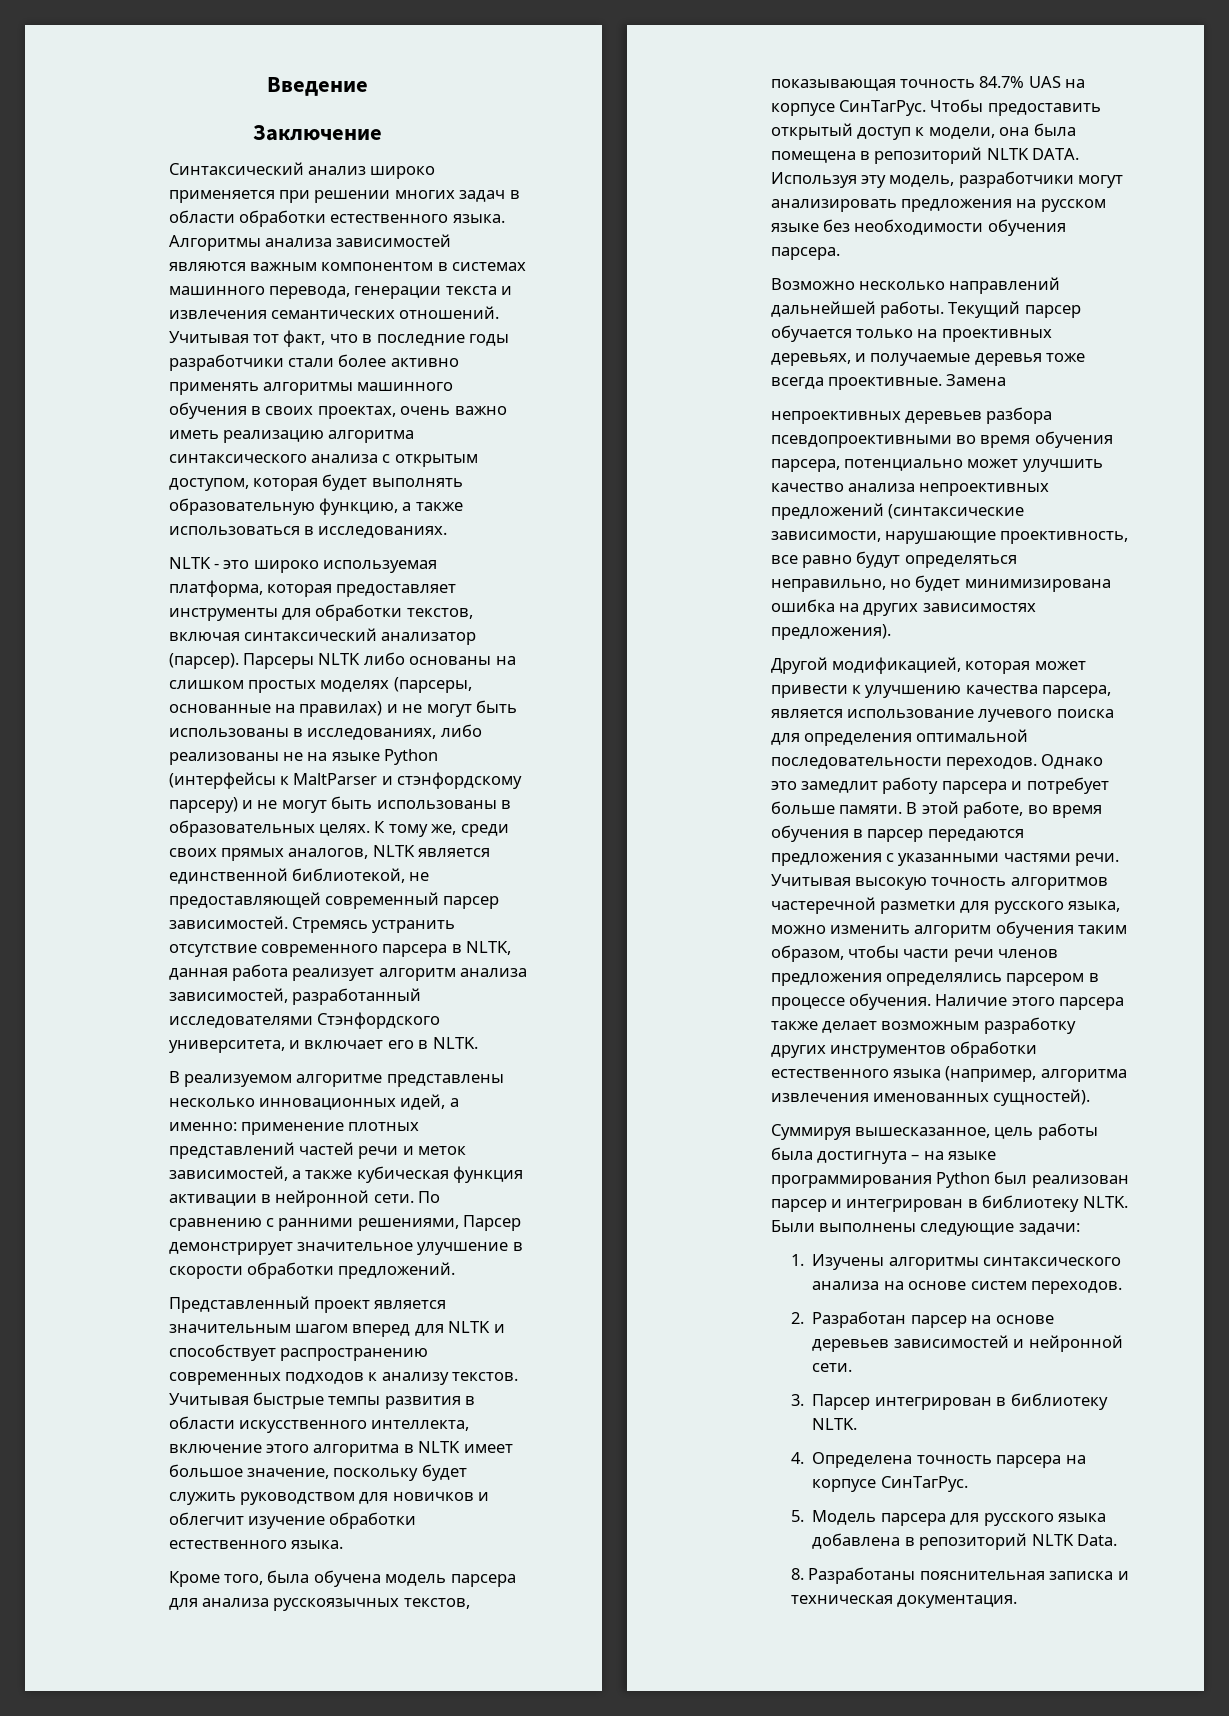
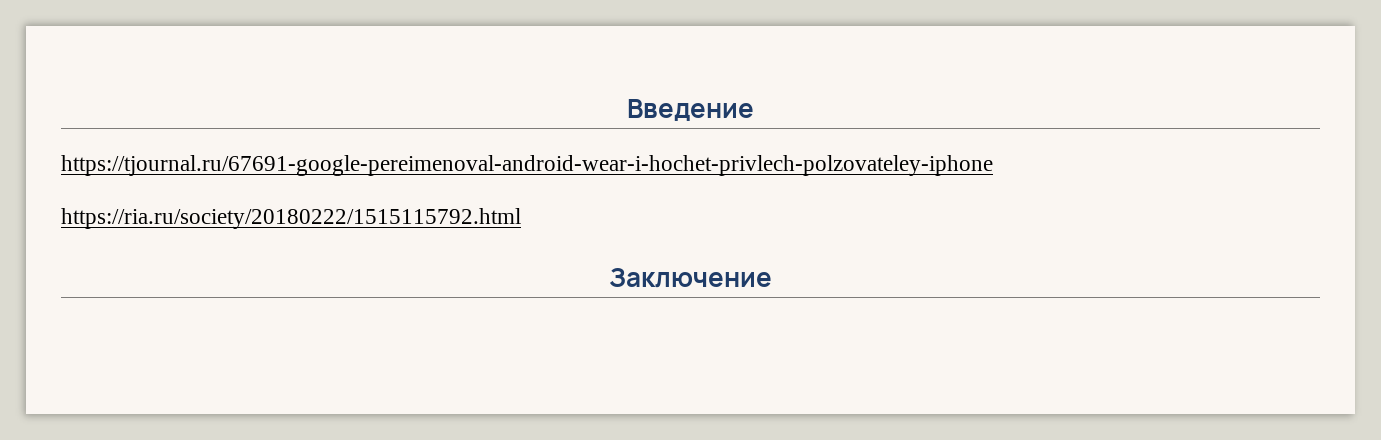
(368, 86) none -> [61,155,993,176] [61,208,521,229] // https://tjournal.ru/67691-google-pereimenoval-android-wear-i-hochet-privlech-polzovateley-iphone // https://ria.ru/society/20180222/1515115792.html
[168,162,436,179] [168,190,520,203] [168,210,505,227] [168,234,452,251] [168,262,527,271] [168,286,513,299] [168,306,500,319] [168,330,510,347] [168,354,459,371] [168,382,454,395] [168,402,507,419] [168,430,415,443] [168,454,478,467] [168,474,463,491] [168,498,463,515] [168,526,448,538] [168,557,438,573] [168,580,457,597] [168,604,473,621] [168,628,477,645] [168,652,516,669] [168,677,472,693] [168,700,518,717] [168,724,482,740] [168,749,439,765] [168,772,523,789] [168,796,512,813] [168,820,509,837] [168,845,491,861] [168,868,430,884] [168,892,500,909] [168,916,456,933] [168,941,512,957] [168,964,528,981] [168,988,421,1005] [168,1012,440,1029] [168,1037,478,1053] [168,1071,504,1087] [168,1094,459,1110] [168,1122,420,1135] [168,1142,467,1159] [168,1166,524,1183] [168,1190,441,1207] [168,1215,522,1231] [168,1242,523,1255] [168,1262,456,1279] [168,1296,447,1313] [168,1321,505,1337] [168,1344,428,1361] [168,1372,519,1385] [168,1392,476,1409] [168,1416,470,1433] [168,1441,513,1457] [168,1464,467,1481] [168,1492,490,1505] [168,1512,417,1529] [168,1540,343,1549] [168,1570,516,1587] [168,1598,470,1611] [770,76,1086,91] [770,99,1101,116] [770,123,1076,140] [770,147,1080,164] [770,171,1124,188] [770,199,1106,212] [770,219,1066,236] [770,247,840,260] [770,277,1061,294] [770,301,1081,318] [770,325,1052,342] [770,353,1086,366] [770,374,1007,390] [770,407,1053,424] [770,431,1113,448] [770,459,1103,472] [770,483,1050,496] [770,503,1024,520] [770,531,1129,544] [770,551,1017,568] [770,575,1111,592] [770,599,1036,616] [770,624,891,640] [770,657,1086,674] [770,685,1112,698] [770,709,1114,722] [770,729,1029,746] [770,754,1104,770] [770,777,1109,794] [770,801,1103,818] [770,825,1024,842] [770,853,1120,866] [770,874,1108,890] [770,897,1121,914] [770,921,1128,938] [770,945,1059,962] [770,973,1099,986] [770,993,1125,1010] [770,1017,1076,1034] [770,1041,1038,1058] [770,1066,1127,1082] [770,1089,1091,1106] [770,1123,1098,1140] [770,1147,997,1164] [770,1171,1129,1188] [770,1195,1128,1212] [770,1220,1080,1236] [791,1254,1122,1270] [812,1281,1123,1294] [791,1311,1054,1328] [812,1335,1123,1352] [812,1363,853,1372] [791,1393,1108,1410] [812,1418,858,1430] [791,1452,1086,1468] [812,1476,968,1492] [791,1510,1107,1526] [812,1533,1118,1550] [791,1567,1129,1584] [791,1595,1018,1608] // Синтаксический анализ широко применяется при решении многих задач в области обработки естественного языка. Алгоритмы анализа зависимостей являются важным компонентом в системах машинного перевода, генерации текста и извлечения семантических отношений. Учитывая тот факт, что в последние годы разработчики стали более активно применять алгоритмы машинного обучения в своих проектах, очень важно иметь реализацию алгоритма синтаксического анализа с открытым доступом, которая будет выполнять образовательную функцию, а также использоваться в исследованиях. // NLTK - это широко используемая платформа, которая предоставляет инструменты для обработки текстов, включая синтаксический анализатор (парсер). Парсеры NLTK либо основаны на слишком простых моделях (парсеры, основанные на правилах) и не могут быть использованы в исследованиях, либо реализованы не на языке Python (интерфейсы к MaltParser и стэнфордскому парсеру) и не могут быть использованы в образовательных целях. К тому же, среди своих прямых аналогов, NLTK является единственной библиотекой, не предоставляющей современный парсер зависимостей. Стремясь устранить отсутствие современного парсера в NLTK, данная работа реализует алгоритм анализа зависимостей, разработанный исследователями Стэнфордского университета, и включает его в NLTK. // В реализуемом алгоритме представлены несколько инновационных идей, а именно: применение плотных представлений частей речи и меток зависимостей, а также кубическая функция активации в нейронной сети. По сравнению с ранними решениями, Парсер демонстрирует значительное улучшение в скорости обработки предложений. // Представленный проект является значительным шагом вперед для NLTK и способствует распространению современных подходов к анализу текстов. Учитывая быстрые темпы развития в области искусственного интеллекта, включение этого алгоритма в NLTK имеет большое значение, поскольку будет служить руководством для новичков и облегчит изучение обработки естественного языка. // Кроме того, была обучена модель парсера для анализа русскоязычных текстов, показывающая точность 84.7% UAS на корпусе СинТагРус. Чтобы предоставить открытый доступ к модели, она была помещена в репозиторий NLTK DATA. Используя эту модель, разработчики могут анализировать предложения на русском языке без необходимости обучения парсера. // Возможно несколько направлений дальнейшей работы. Текущий парсер обучается только на проективных деревьях, и получаемые деревья тоже всегда проективные. Замена // непроективных деревьев разбора псевдопроективными во время обучения парсера, потенциально может улучшить качество анализа непроективных предложений (синтаксические зависимости, нарушающие проективность, все равно будут определяться неправильно, но будет минимизирована ошибка на других зависимостях предложения). // Другой модификацией, которая может привести к улучшению качества парсера, является использование лучевого поиска для определения оптимальной последовательности переходов. Однако это замедлит работу парсера и потребует больше памяти. В этой работе, во время обучения в парсер передаются предложения с указанными частями речи. Учитывая высокую точность алгоритмов частеречной разметки для русского языка, можно изменить алгоритм обучения таким образом, чтобы части речи членов предложения определялись парсером в процессе обучения. Наличие этого парсера также делает возможным разработку других инструментов обработки естественного языка (например, алгоритма извлечения именованных сущностей). // Суммируя вышесказанное, цель работы была достигнута – на языке программирования Python был реализован парсер и интегрирован в библиотеку NLTK. Были выполнены следующие задачи: // 1. Изучены алгоритмы синтаксического анализа на основе систем переходов. // 2. Разработан парсер на основе деревьев зависимостей и нейронной сети. // 3. Парсер интегрирован в библиотеку NLTK. // 4. Определена точность парсера на корпусе СинТагРус. // 5. Модель парсера для русского языка добавлена в репозиторий NLTK Data. // 8. Разработаны пояснительная записка и техническая документация. -> (772, 278) none

